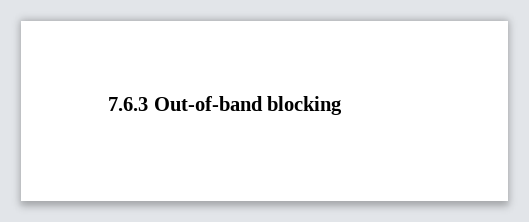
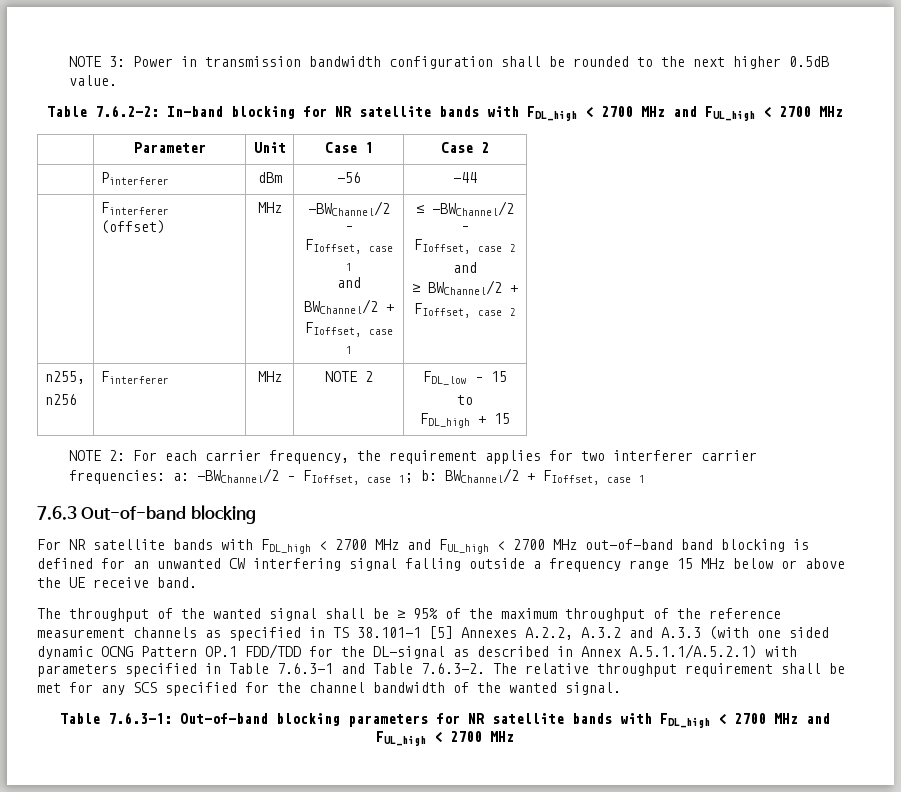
[108,96,343,115] 7.6.3 Out-of-band blocking -> [69,56,830,69] [69,75,118,86] [47,105,843,121] [133,142,206,153] [253,142,286,153] [324,142,373,153] [441,142,489,153] [100,172,169,185] [257,172,282,183] [336,172,361,183] [453,172,477,183] [100,202,169,215] [100,220,165,234] [257,202,282,213] [307,201,390,216] [344,226,353,231] [304,239,393,254] [345,263,352,271] [336,277,361,288] [303,299,394,314] [304,322,393,337] [345,346,352,354] [416,201,514,216] [461,226,469,231] [414,239,516,254] [453,262,477,273] [412,280,518,295] [414,303,516,318] [44,371,85,384] [44,394,77,405] [100,371,169,384] [257,371,282,382] [324,371,373,382] [423,371,507,385] [457,395,473,405] [420,413,510,428] [69,450,758,464] [69,468,646,485] [37,505,256,524] [37,539,809,554] [37,558,845,572] [37,577,197,588] [37,608,781,622] [37,626,829,641] [37,644,797,659] [37,663,845,677] [37,682,621,696] [60,712,830,728] [376,731,514,746] NOTE 3: Power in transmission bandwidth configuration shall be rounded to the next higher 0.5dB value. // Table 7.6.2-2: In-band blocking for NR satellite bands with FDL_high < 2700 MHz and FUL_high < 2700 MHz // | Parameter | Unit | Case 1 | Case 2 // | Pinterferer | dBm | -56 | -44 // | Finterferer (offset) | MHz | -BWChannel/2 – // FIoffset, case 1 // and // BWChannel/2 + // FIoffset, case 1 | ≤ -BWChannel/2 – // FIoffset, case 2 // and // ≥ BWChannel/2 + // FIoffset, case 2 // n255, // n256 | Finterferer | MHz | NOTE 2 | FDL_low – 15 // to // FDL_high + 15 // NOTE 2: For each carrier frequency, the requirement applies for two interferer carrier frequencies: a: -BWChannel/2 – FIoffset, case 1; b: BWChannel/2 + FIoffset, case 1 // 7.6.3 Out-of-band blocking // For NR satellite bands with FDL_high < 2700 MHz and FUL_high < 2700 MHz out-of-band band blocking is defined for an unwanted CW interfering signal falling outside a frequency range 15 MHz below or above the UE receive band. // The throughput of the wanted signal shall be ≥ 95% of the maximum throughput of the reference measurement channels as specified in TS 38.101-1 [5] Annexes A.2.2, A.3.2 and A.3.3 (with one sided dynamic OCNG Pattern OP.1 FDD/TDD for the DL-signal as described in Annex A.5.1.1/A.5.2.1) with parameters specified in Table 7.6.3-1 and Table 7.6.3-2. The relative throughput requirement shall be met for any SCS specified for the channel bandwidth of the wanted signal. // Table 7.6.3-1: Out-of-band blocking parameters for NR satellite bands with FDL_high < 2700 MHz and FUL_high < 2700 MHz

